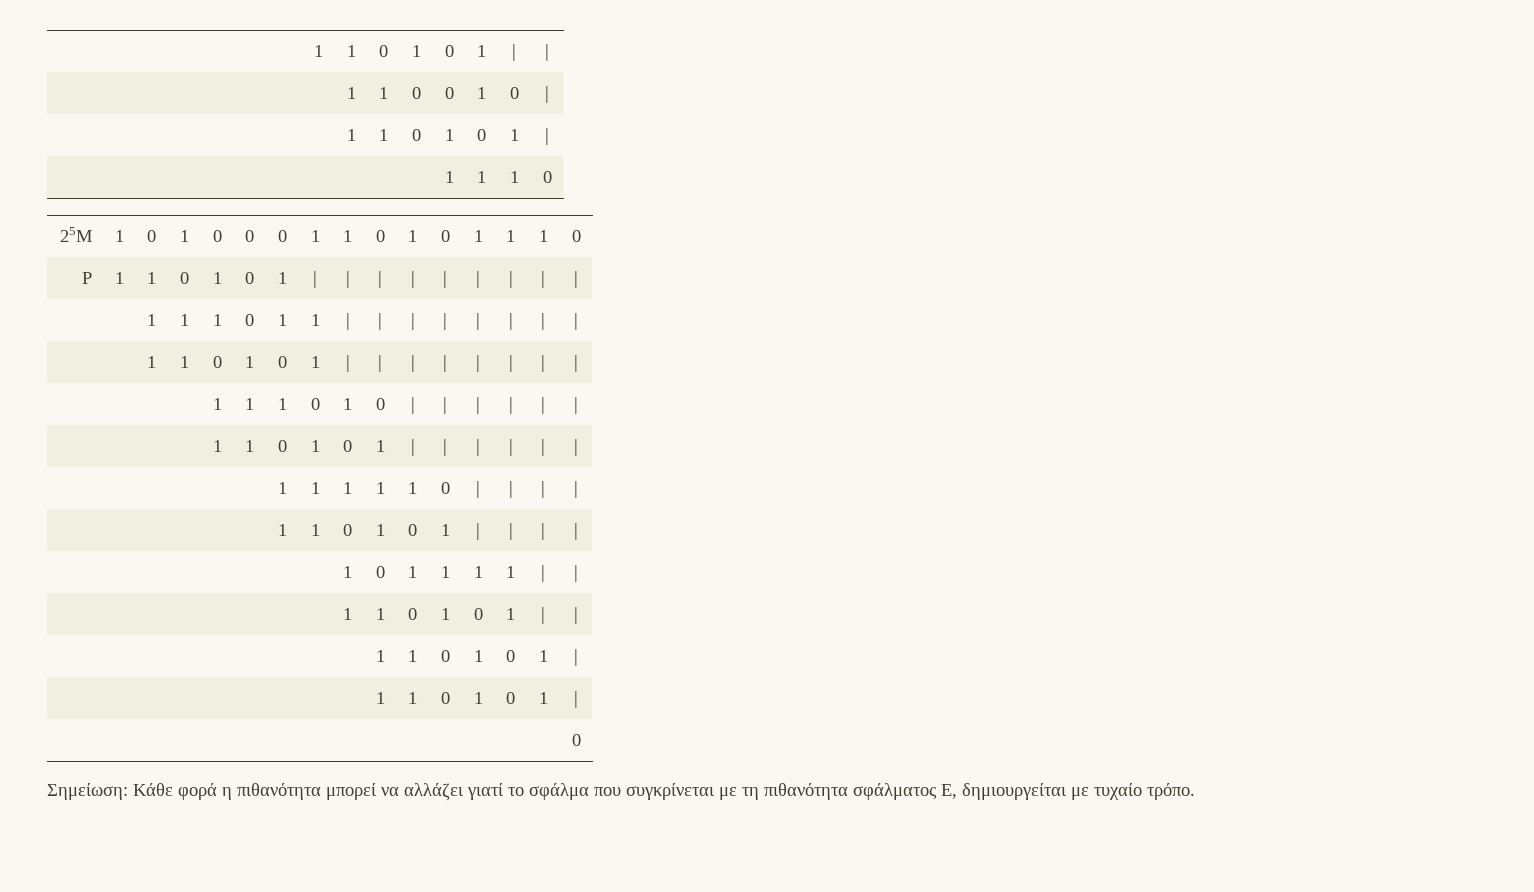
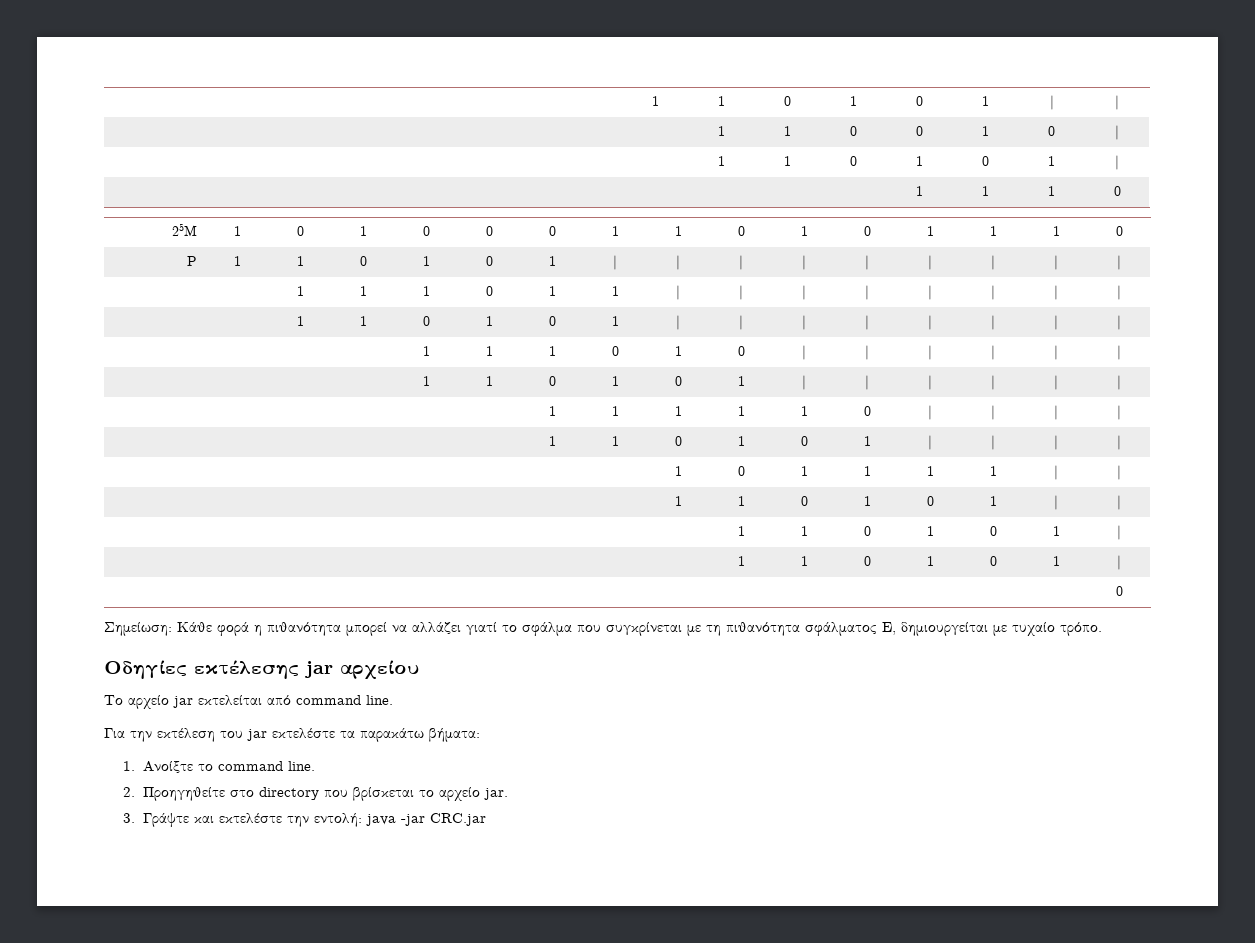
(1195, 791) none -> [104,660,419,679] [104,695,393,709] [104,728,480,742] [123,761,315,773] [123,787,508,801] [123,813,486,827] // Οδηγίες εκτέλεσης jar αρχείου // Το αρχείο jar εκτελείται από command line. // Για την εκτέλεση του jar εκτελέστε τα παρακάτω βήματα: // 1. Ανοίξτε το command line. // 2. Προηγηθείτε στο directory που βρίσκεται το αρχείο jar. // 3. Γράψτε και εκτελέστε την εντολή: java -jar CRC.jar

